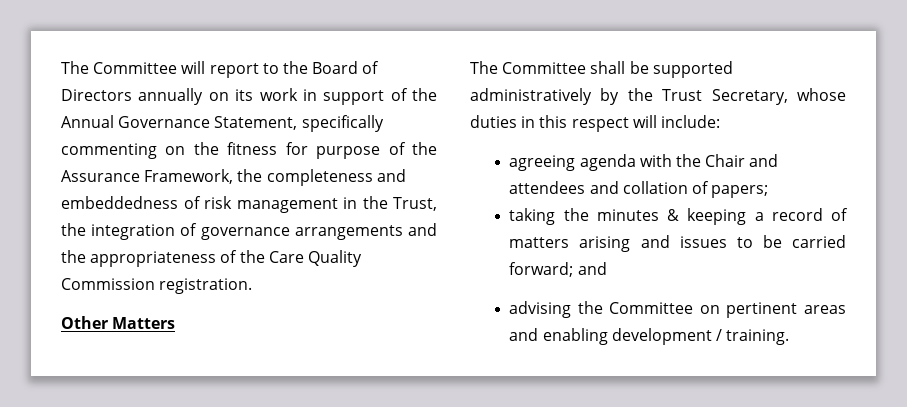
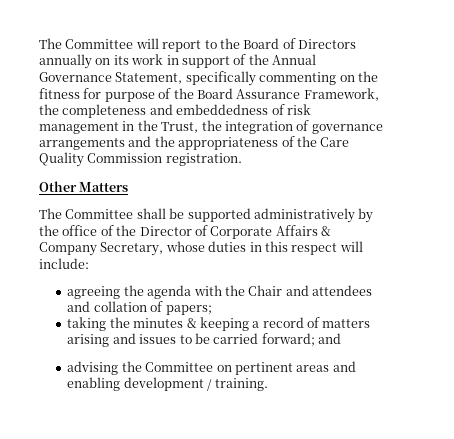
(437, 148) none -> [196,88,233,99] Board
[662,89,703,101] Trust -> [62,225,331,239] [39,242,97,256] office of the Director of Corporate Affairs & Company
(576, 163) none -> [123,285,144,296] the

